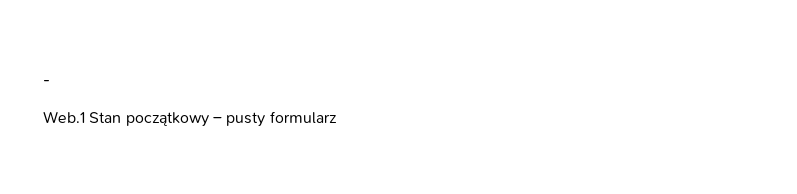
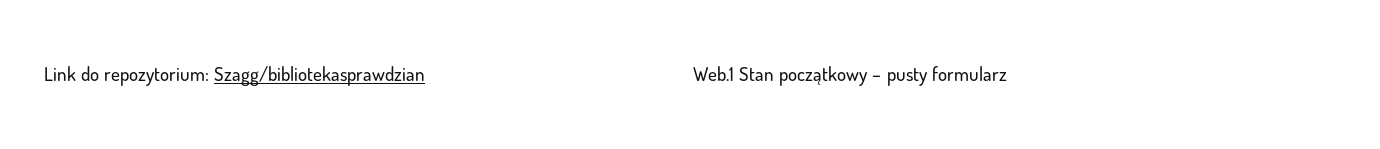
[43,80,50,86] - -> [44,66,426,86] Link do repozytorium: Szagg/bibliotekasprawdzian

